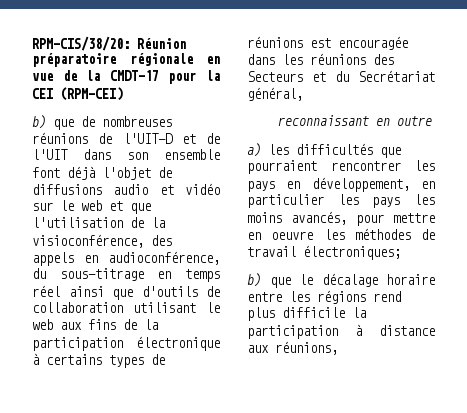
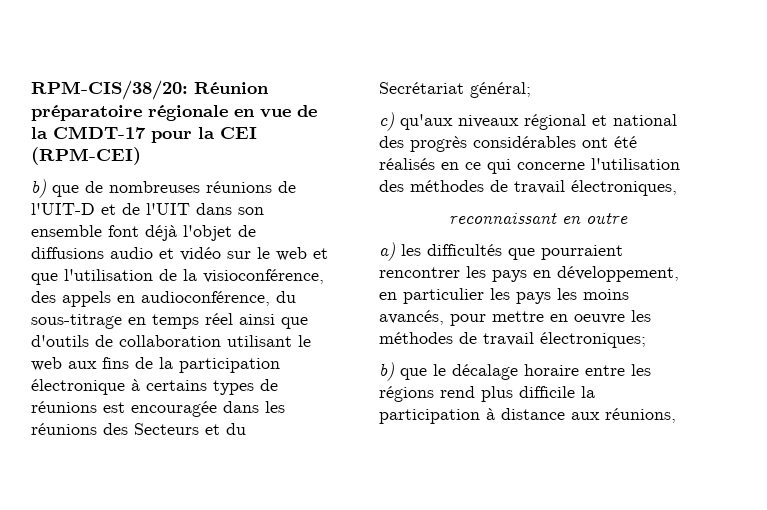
[247,87,303,101] général, -> [470,82,531,98] [379,112,677,131] [379,136,637,152] [379,158,680,174] [379,180,677,196] général; // c) qu'aux niveaux régional et national des progrès considérables ont été réalisés en ce qui concerne l'utilisation des méthodes de travail électroniques,

